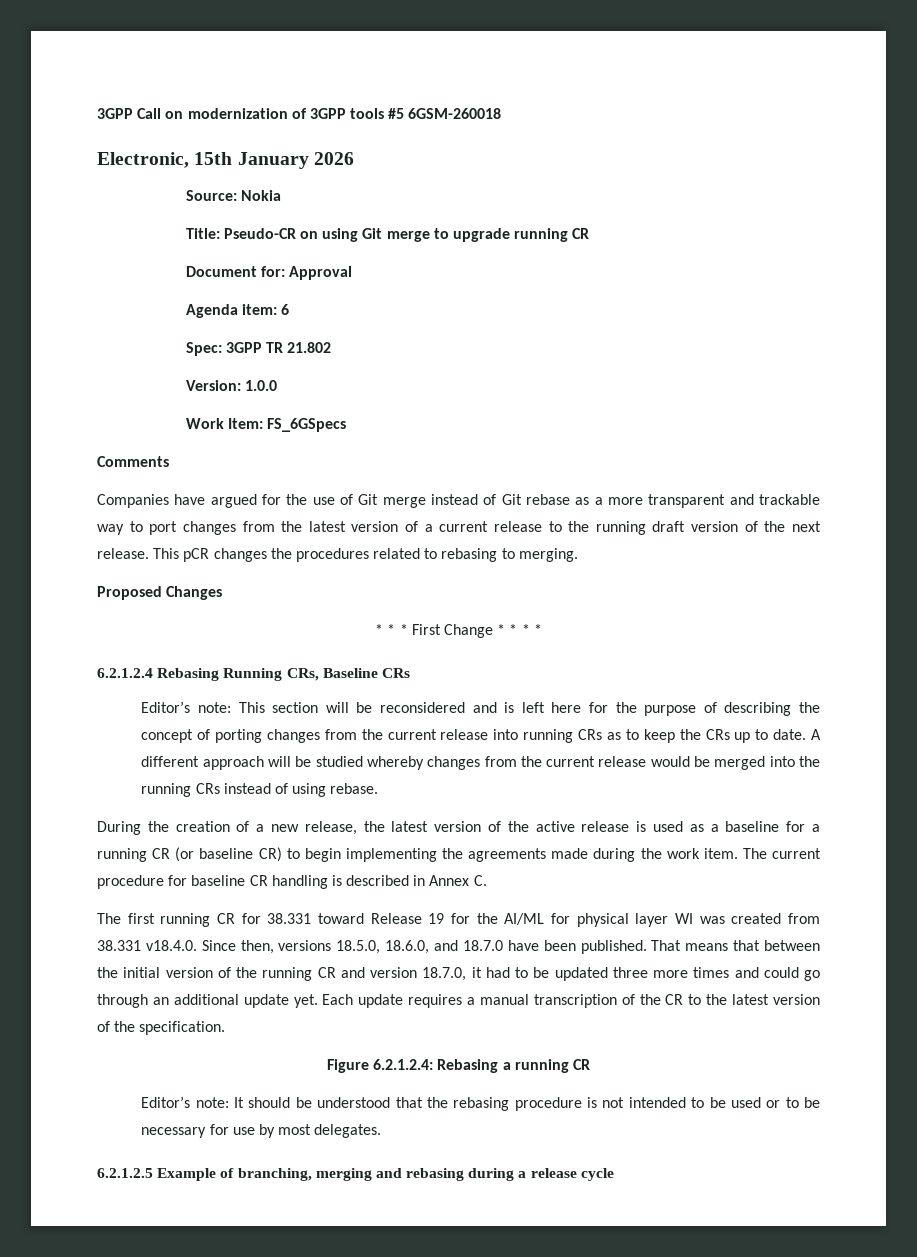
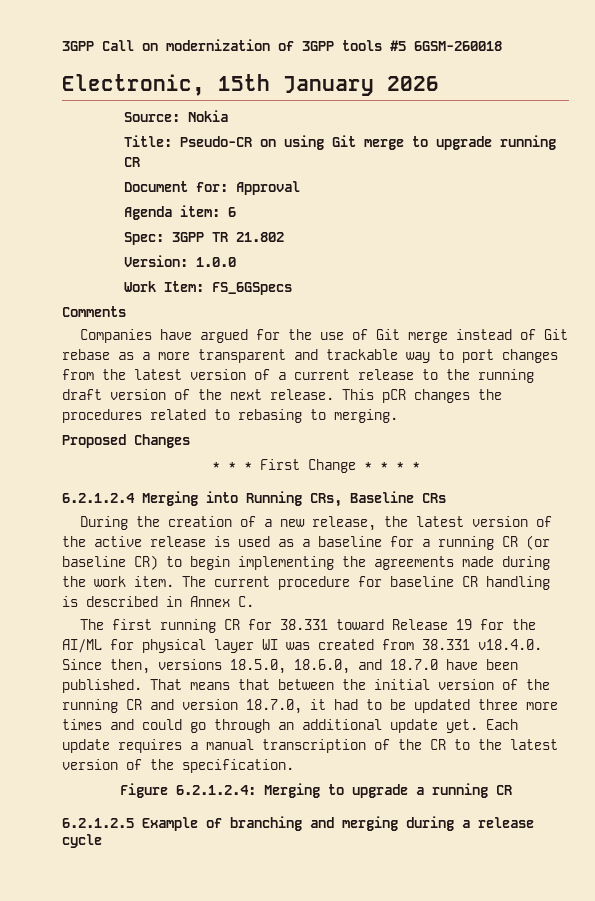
[157,668,220,681] Rebasing -> [142,491,238,506] Merging into
[141,701,820,716] [141,729,821,743] [141,756,820,770] [141,783,379,797] // Editor’s note: This section will be reconsidered and is left here for the purpose of describing the concept of porting changes from the current release into running CRs as to keep the CRs up to date. A different approach will be studied whereby changes from the current release would be merged into the running CRs instead of using rebase. -> (446, 498) none
[437,1059,590,1073] [141,1096,820,1111] [141,1124,382,1138] Rebasing a running CR // Editor’s note: It should be understood that the rebasing procedure is not intended to be used or to be necessary for use by most delegates. -> [263,783,512,798] Merging to upgrade a running CR
[237,1168,465,1181] branching, merging and rebasing -> [230,816,398,831] branching and merging

